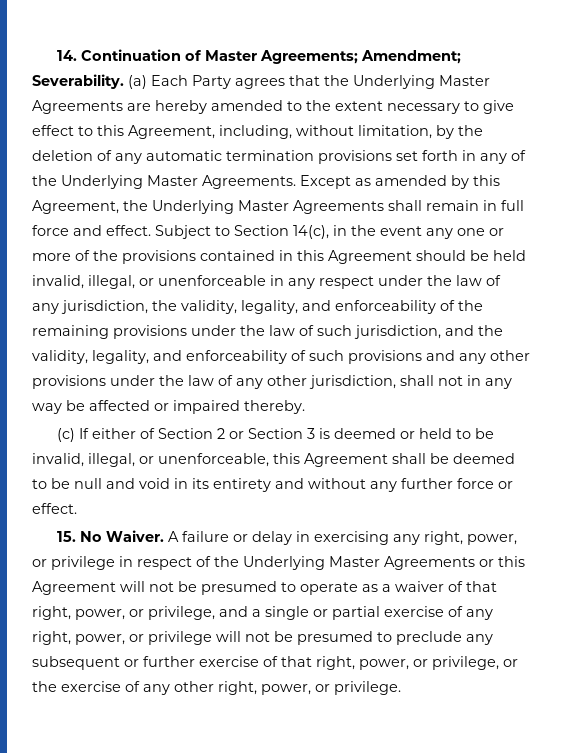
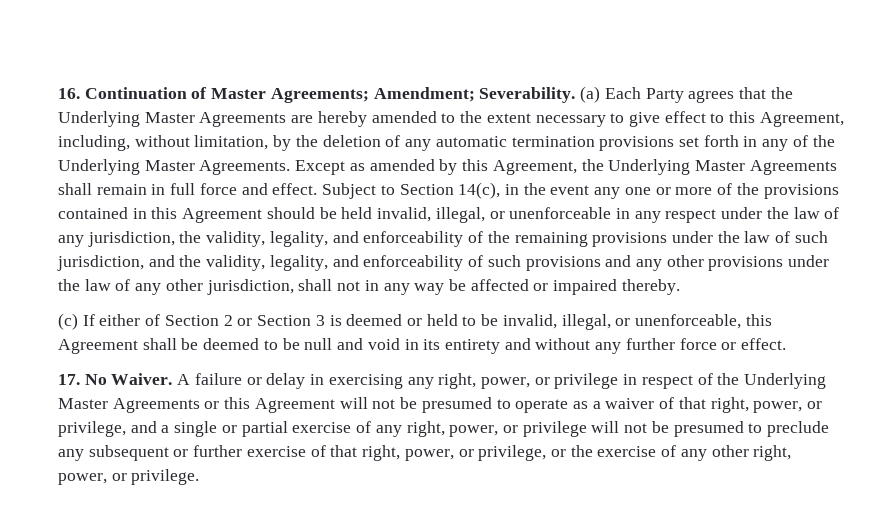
[57,50,78,61] 14. -> [58,88,80,99] 16.
[57,531,77,542] 15. -> [58,374,80,385] 17.

